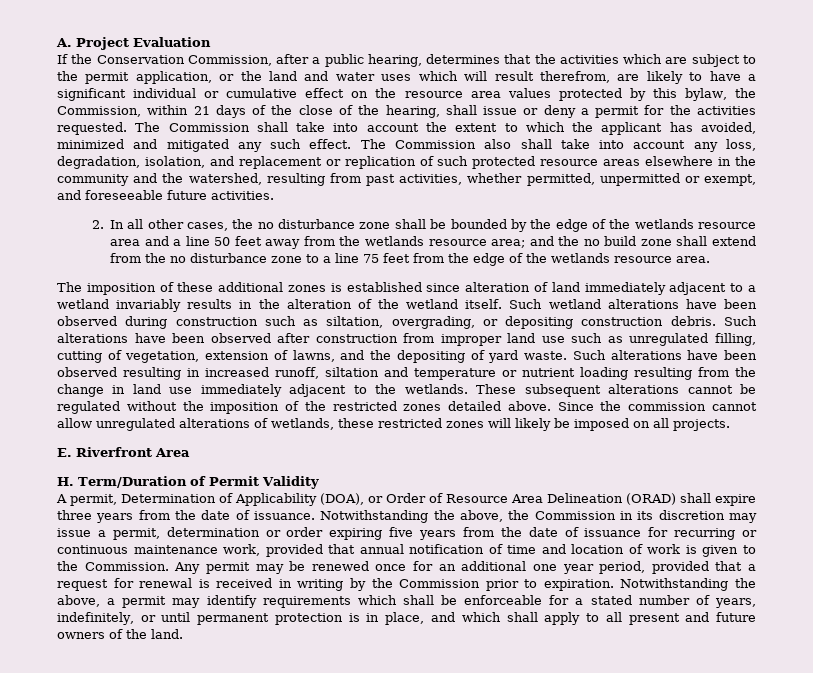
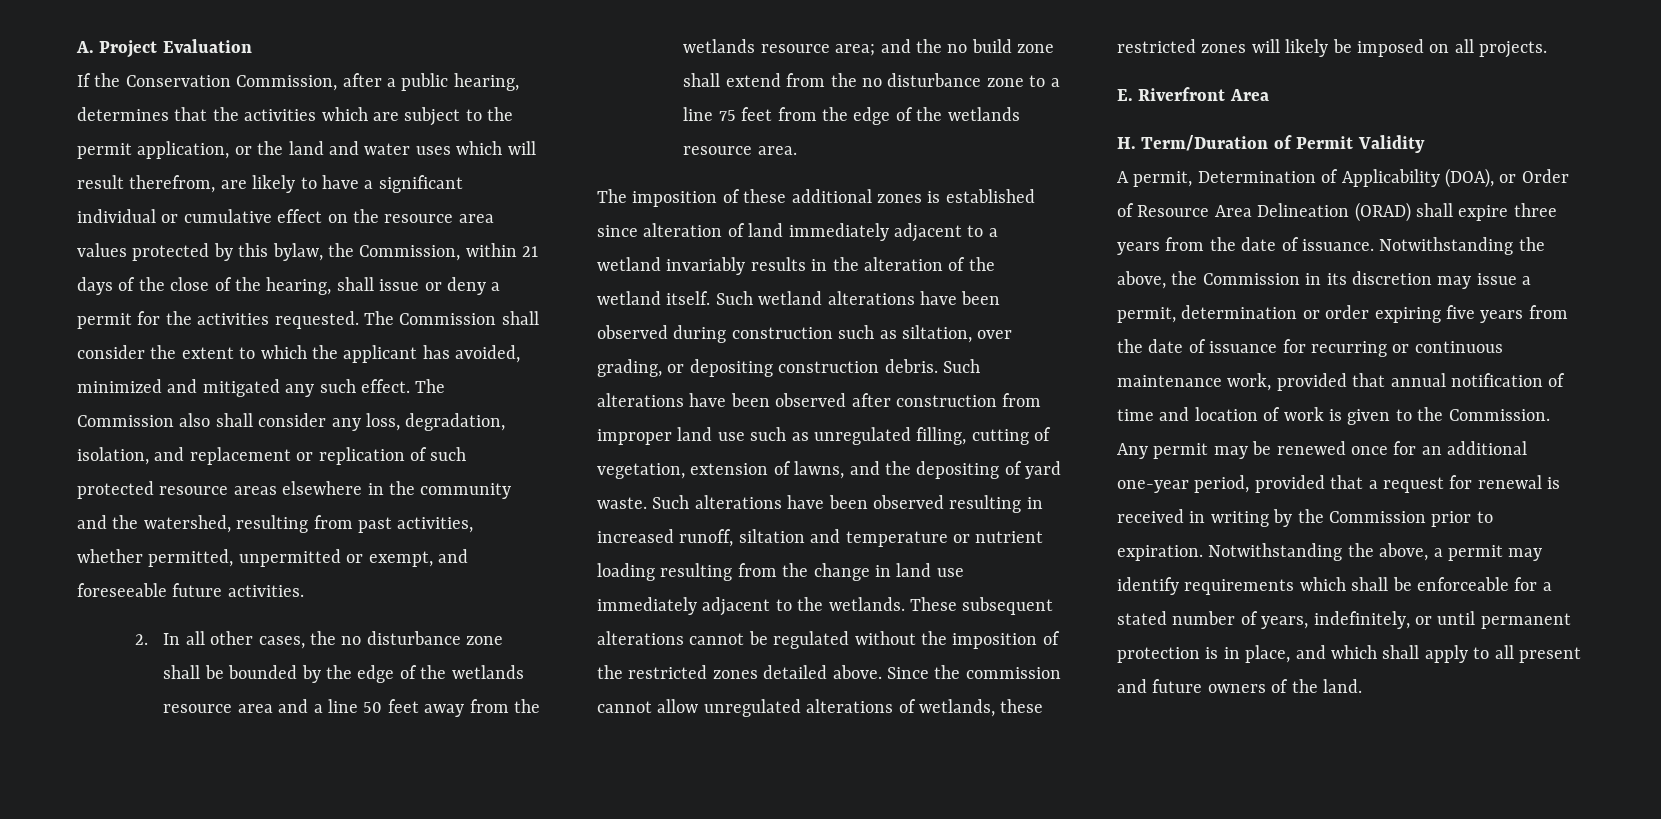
[296,122,419,132] take into account -> [77,345,145,359] consider
[560,139,686,149] take into account -> [258,413,327,427] consider
[391,316,475,329] overgrading, -> [977,330,1013,339] [597,359,662,377] over grading,
[532,564,594,574] one year -> [1117,480,1189,493] one-year

